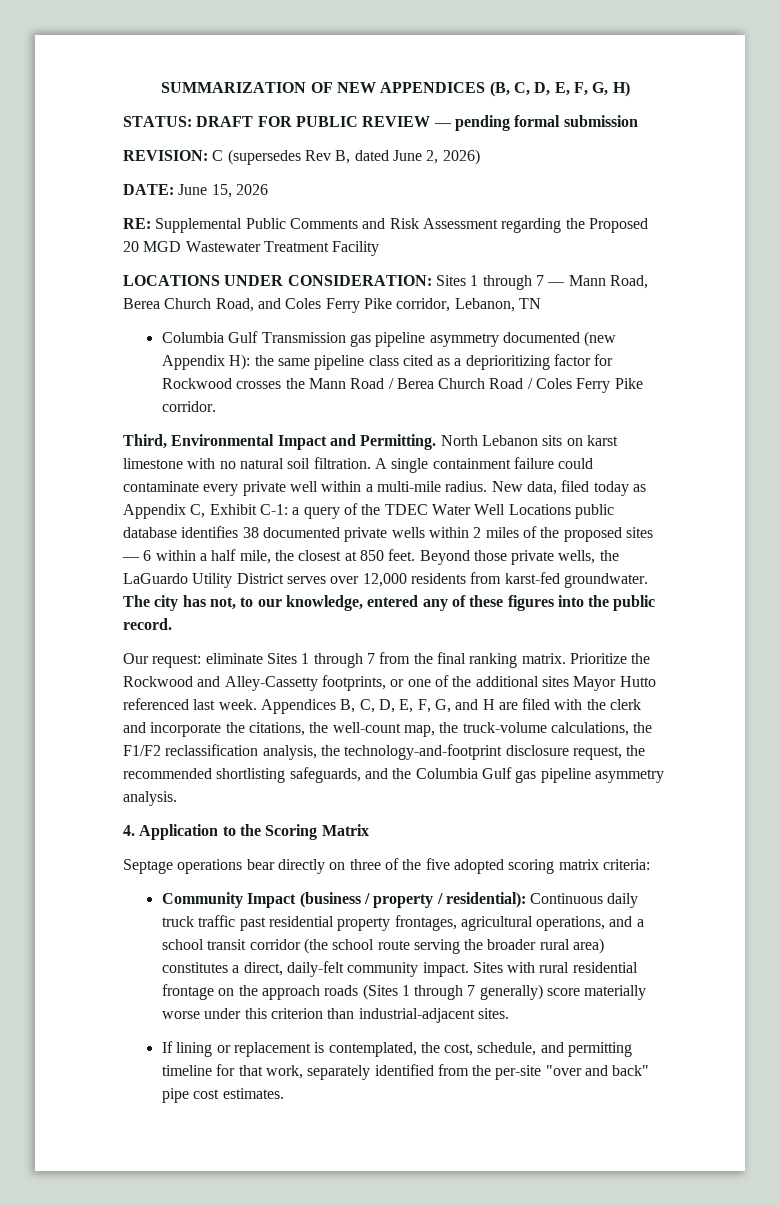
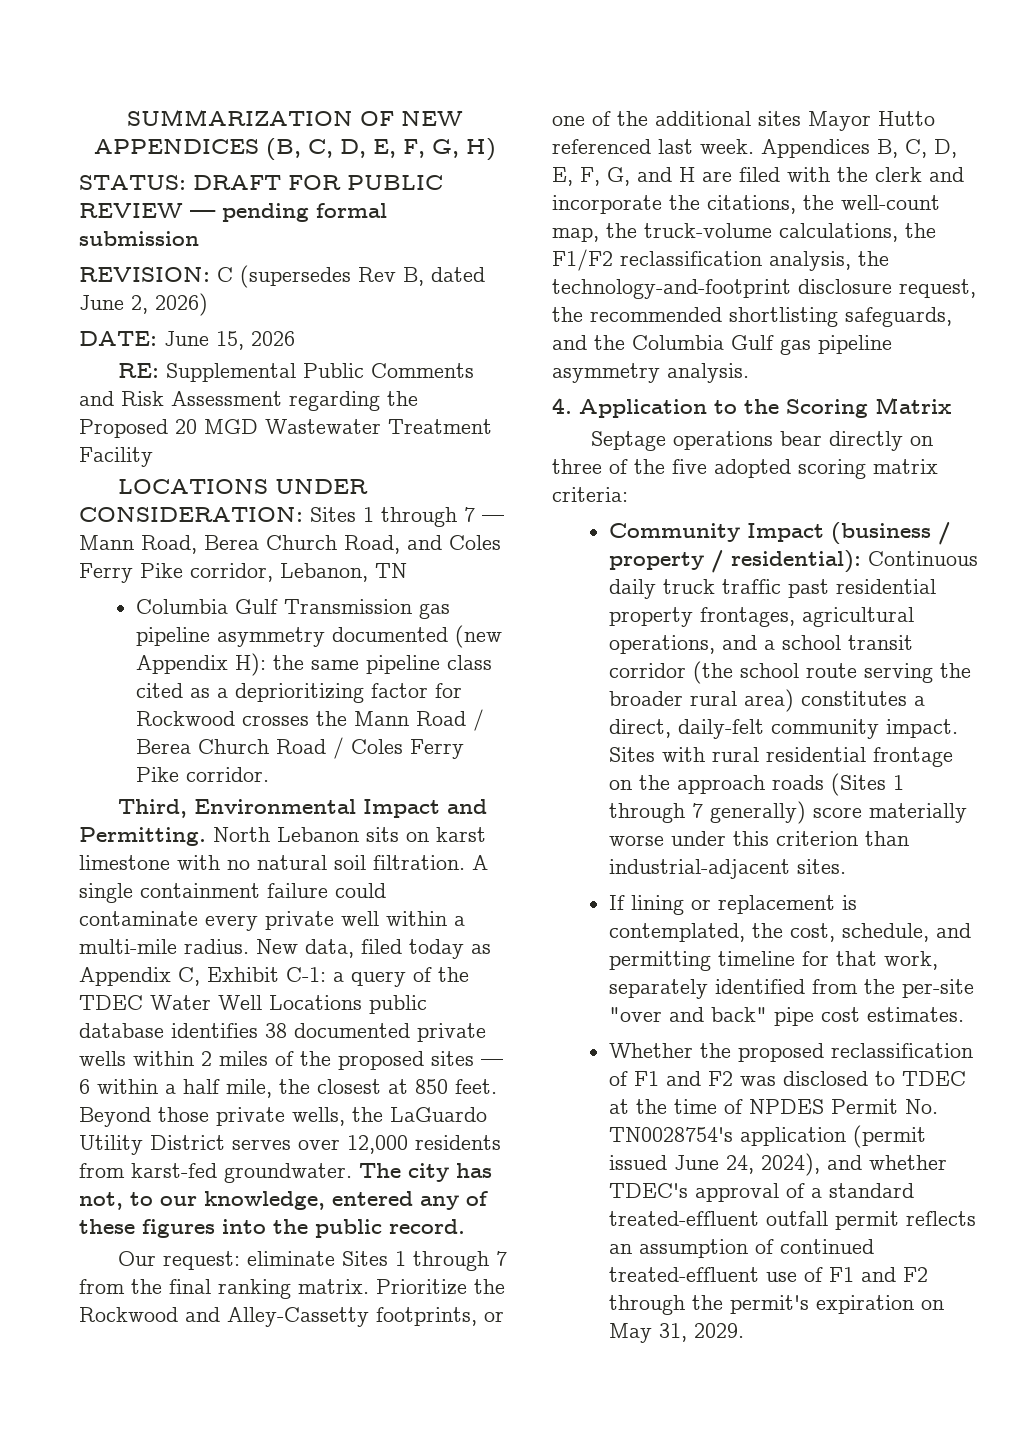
(284, 1093) none -> [609,1043,974,1062] [609,1071,967,1086] [609,1099,939,1114] [609,1125,927,1148] [609,1153,948,1176] [609,1183,915,1202] [609,1211,977,1230] [609,1239,875,1258] [609,1267,929,1282] [609,1295,945,1315] [609,1323,745,1343] // Whether the proposed reclassification of F1 and F2 was disclosed to TDEC at the time of NPDES Permit No. TN0028754's application (permit issued June 24, 2024), and whether TDEC's approval of a standard treated-effluent outfall permit reflects an assumption of continued treated-effluent use of F1 and F2 through the permit's expiration on May 31, 2029.

